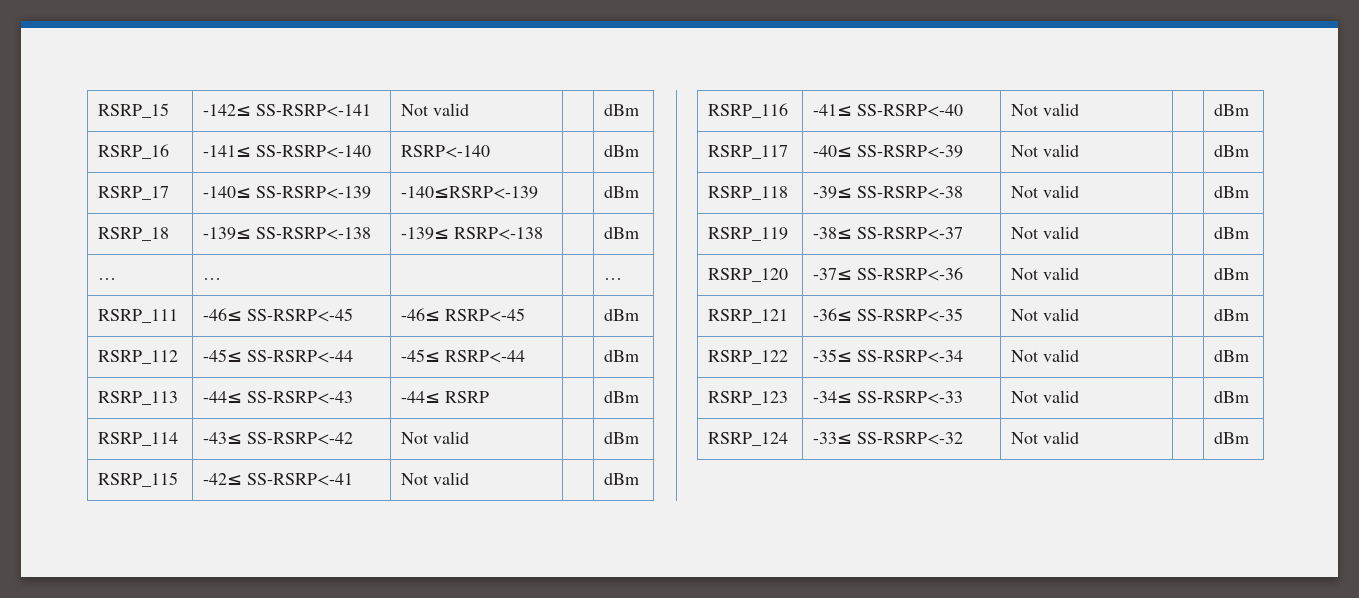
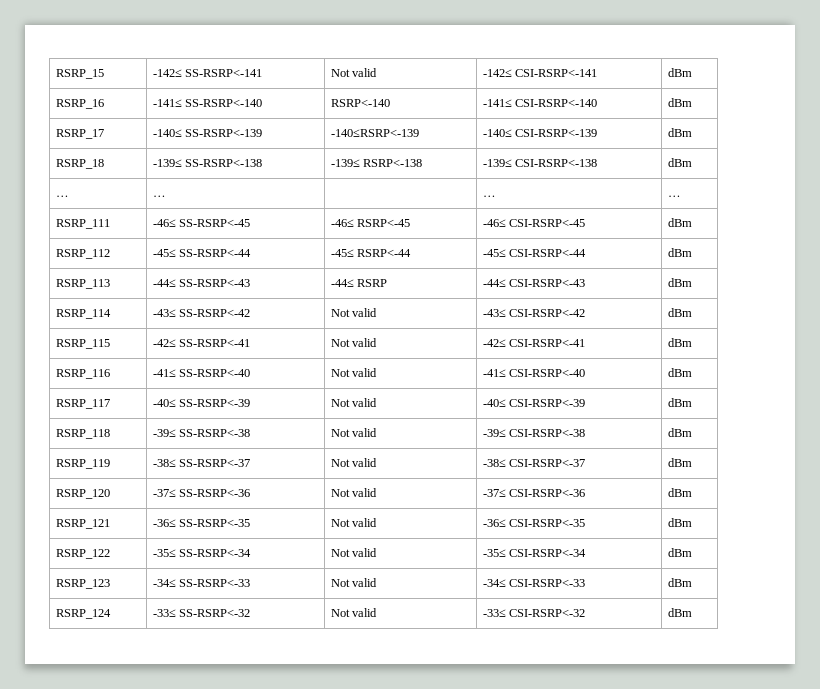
(469, 109) none -> [482,69,598,77] -142≤ CSI-RSRP<-141
(490, 151) none -> [482,99,598,107] -141≤ CSI-RSRP<-140
(538, 192) none -> [482,129,598,137] -140≤ CSI-RSRP<-139
(543, 233) none -> [482,159,598,167] -139≤ CSI-RSRP<-138
(221, 279) none -> [482,195,496,197] …
(525, 315) none -> [482,219,586,227] -46≤ CSI-RSRP<-45
(525, 356) none -> [482,249,587,257] -45≤ CSI-RSRP<-44
(489, 397) none -> [482,279,586,287] -44≤ CSI-RSRP<-43
(469, 437) none -> [482,309,586,317] -43≤ CSI-RSRP<-42
(469, 478) none -> [482,339,586,347] -42≤ CSI-RSRP<-41
(1079, 109) none -> [482,369,586,377] -41≤ CSI-RSRP<-40
(1079, 150) none -> [482,399,586,407] -40≤ CSI-RSRP<-39
(1079, 191) none -> [482,429,586,437] -39≤ CSI-RSRP<-38
(1079, 232) none -> [482,459,586,467] -38≤ CSI-RSRP<-37
(1079, 273) none -> [482,489,586,497] -37≤ CSI-RSRP<-36
(1079, 314) none -> [482,519,586,527] -36≤ CSI-RSRP<-35
(1079, 355) none -> [482,549,587,557] -35≤ CSI-RSRP<-34
(1079, 396) none -> [482,579,586,587] -34≤ CSI-RSRP<-33
(1079, 437) none -> [482,609,586,617] -33≤ CSI-RSRP<-32

